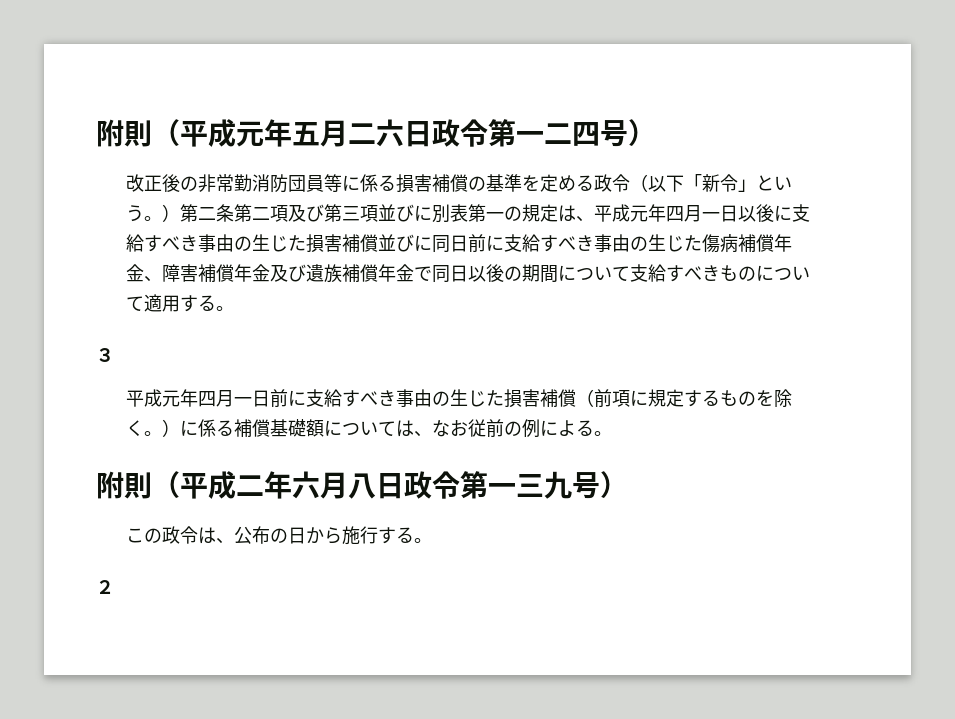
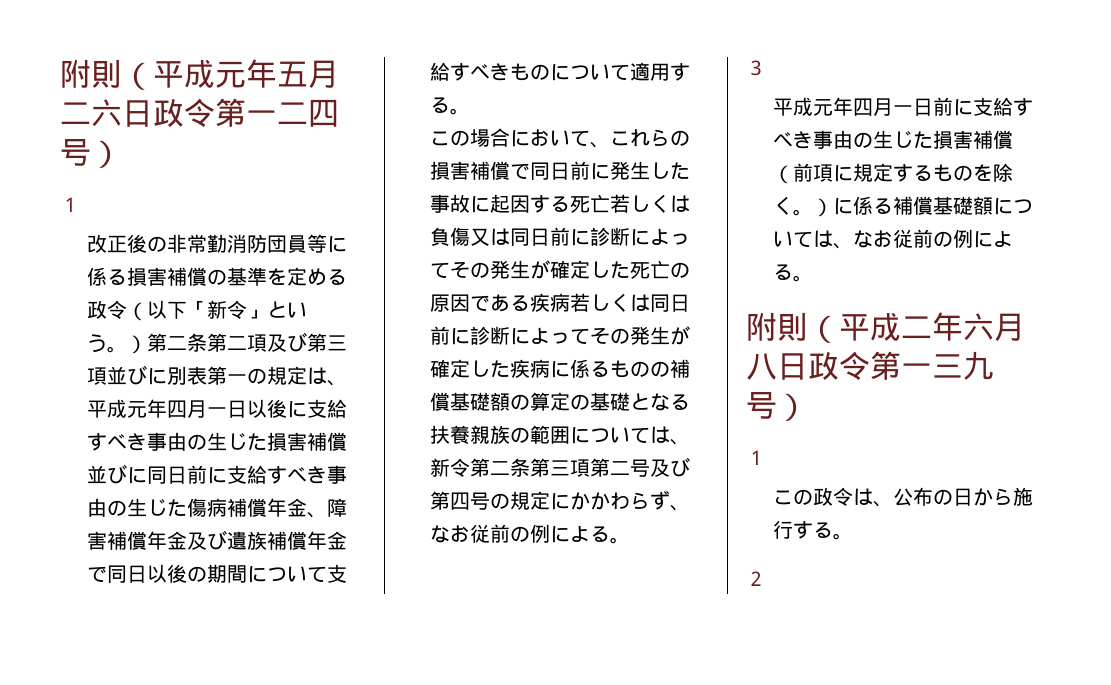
(656, 132) none -> [60,197,80,212] // １
(234, 308) none -> [429,128,690,148] [429,161,690,180] [429,194,690,213] [429,227,690,246] [429,260,690,279] [429,293,690,312] [429,326,690,345] [429,359,690,378] [429,392,690,411] [429,425,690,445] [429,457,690,477] [429,490,690,511] [429,524,630,544] // この場合において、これらの損害補償で同日前に発生した事故に起因する死亡若しくは負傷又は同日前に診断によってその発生が確定した死亡の原因である疾病若しくは同日前に診断によってその発生が確定した疾病に係るものの補償基礎額の算定の基礎となる扶養親族の範囲については、新令第二条第三項第二号及び第四号の規定にかかわらず、なお従前の例による。
(628, 484) none -> [746,450,766,465] // １

